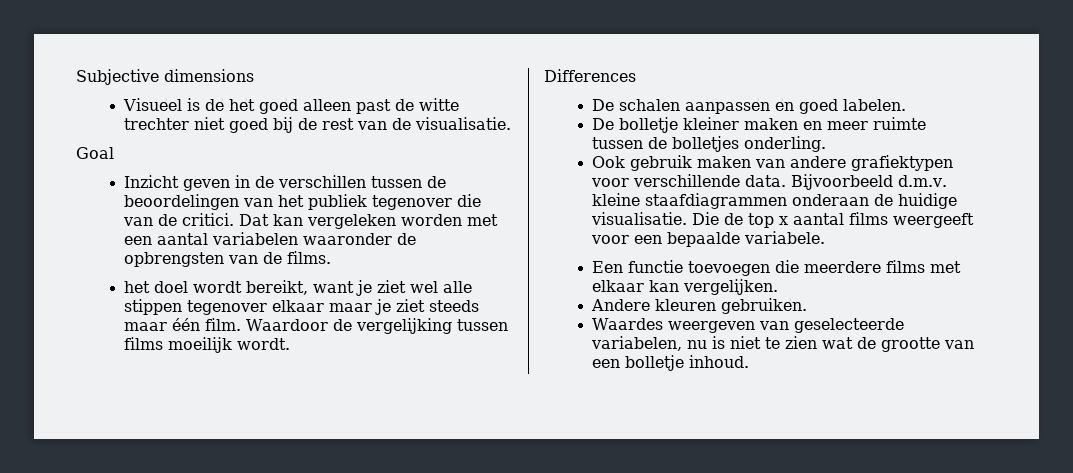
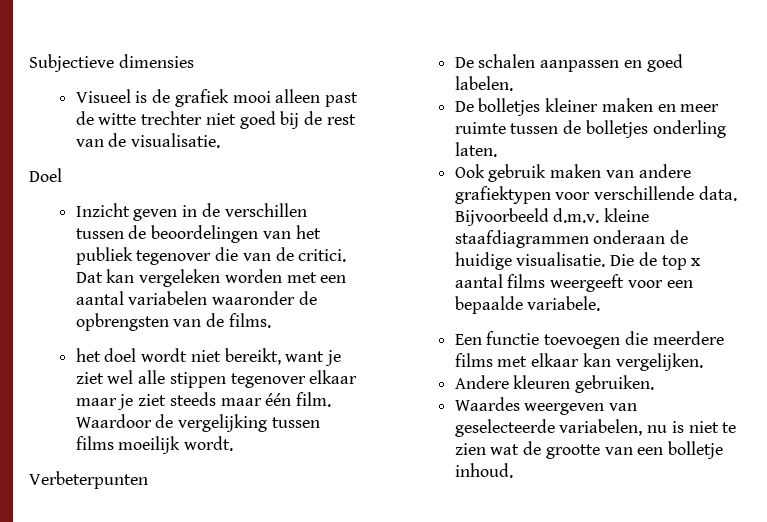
[76,69,254,85] Subjective dimensions -> [29,54,194,72] Subjectieve dimensies
[229,99,299,114] het goed -> [174,89,271,107] grafiek mooi
[76,147,114,159] Goal -> [29,168,62,182] Doel
(243, 287) none -> [190,350,221,362] niet
[544,69,636,82] Differences -> [29,471,148,489] Verbeterpunten
[619,117,679,133] bolletje -> [478,98,541,116] bolletjes
[744,136,827,152] onderling. -> [652,120,726,138] [454,142,497,157] onderling laten.

